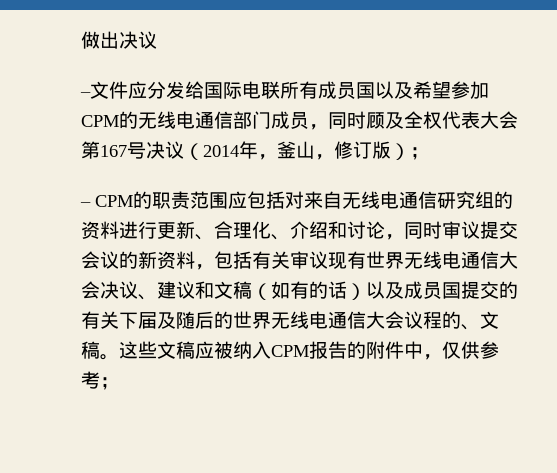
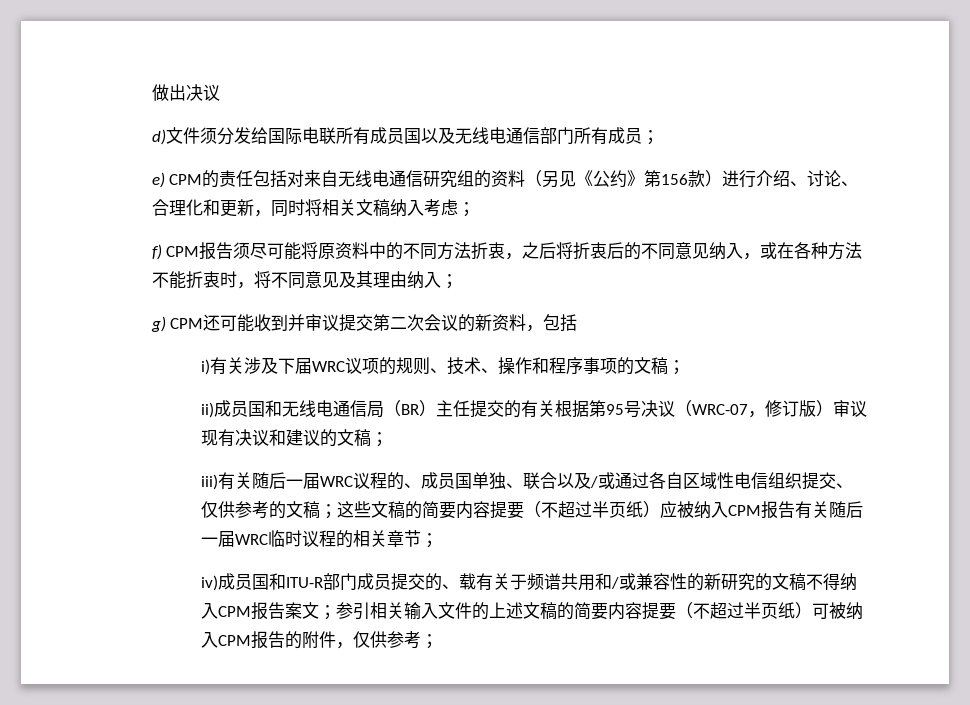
[79,81,147,99] –文件应 -> [151,127,217,145] d)文件须
[412,81,489,99] [80,111,518,130] [80,141,429,160] [79,191,247,209] 希望参加CPM的无线电通信部门成员，同时顾及全权代表大会第167号决议（2014年，釜山，修订版）； // – CPM的职责范围应 -> [454,127,659,145] [151,170,254,188] 无线电通信部门所有成员； // e) CPM的责任
[118,221,442,240] 进行更新、合理化、介绍和讨论，同时 -> [525,170,859,188] [151,199,475,217] [151,242,863,260] [151,271,458,289] [150,314,306,332] （另见《公约》第156款）进行介绍、讨论、合理化和更新，同时将相关文稿纳入考虑； // f) CPM报告须尽可能将原资料中的不同方法折衷，之后将折衷后的不同意见纳入，或在各种方法不能折衷时，将不同意见及其理由纳入； // g) CPM还可能收到并
(518, 230) none -> [373,314,425,331] 第二次
[251,251,518,269] [80,281,518,300] [80,311,499,330] [80,341,423,360] 有关审议现有世界无线电通信大会决议、建议和文稿（如有的话）以及成员国提交的有关下届及随后的世界无线电通信大会议程的、文稿。这些文稿应被纳入CPM报告的附件中 -> [201,357,686,375] [201,400,868,418] [201,429,389,447] [201,472,854,490] [201,501,864,519] [201,530,439,548] [201,573,858,591] [201,602,864,620] [201,631,337,649] // i)有关涉及下届WRC议项的规则、技术、操作和程序事项的文稿； // ii)成员国和无线电通信局（BR）主任提交的有关根据第95号决议（WRC-07，修订版）审议现有决议和建议的文稿； // iii)有关随后一届WRC议程的、成员国单独、联合以及/或通过各自区域性电信组织提交、仅供参考的文稿；这些文稿的简要内容提要（不超过半页纸）应被纳入CPM报告有关随后一届WRC临时议程的相关章节； // iv)成员国和ITU-R部门成员提交的、载有关于频谱共用和/或兼容性的新研究的文稿不得纳入CPM报告案文；参引相关输入文件的上述文稿的简要内容提要（不超过半页纸）可被纳入CPM报告的附件

